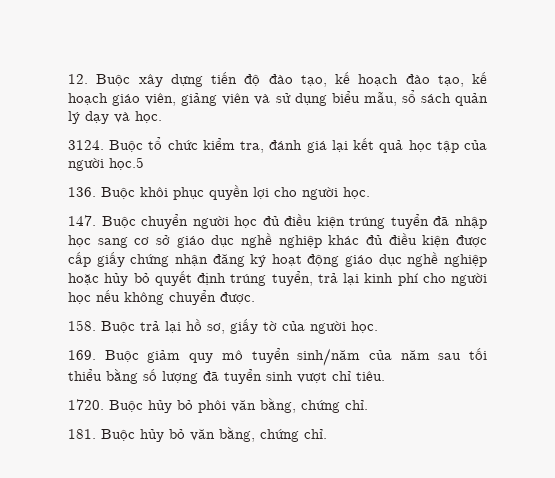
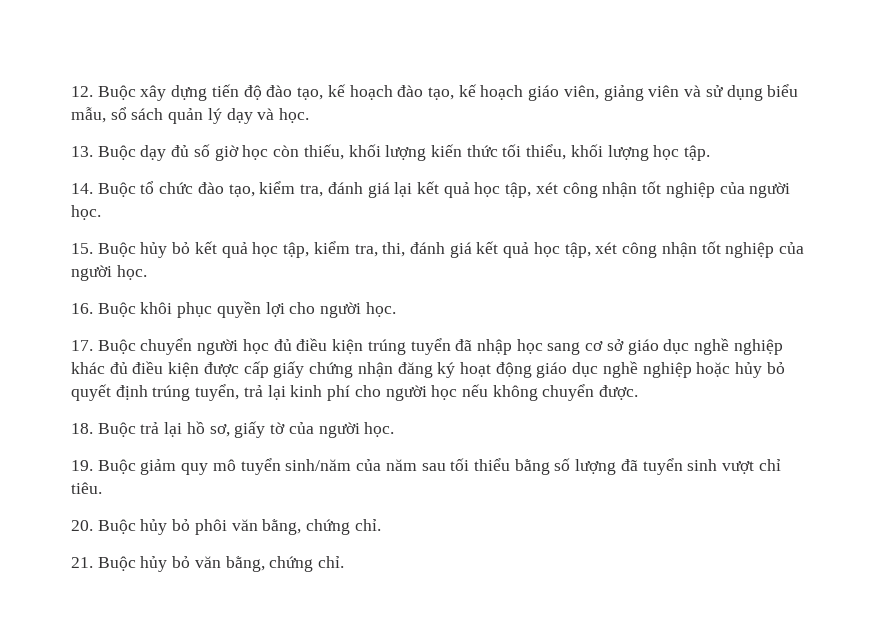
[68,140,104,150] 3124. -> [71,144,711,161] [71,183,93,194] 13. Buộc dạy đủ số giờ học còn thiếu, khối lượng kiến thức tối thiểu, khối lượng học tập. // 14.
(198, 145) none -> [197,182,255,197] đào tạo,
[436,140,487,153] [68,157,144,171] [68,187,96,197] tập của người học.5 // 136. -> [505,181,791,198] [71,205,101,220] [71,241,804,258] [71,265,147,281] [71,303,93,314] tập, xét công nhận tốt nghiệp của người học. // 15. Buộc hủy bỏ kết quả học tập, kiểm tra, thi, đánh giá kết quả học tập, xét công nhận tốt nghiệp của người học. // 16.
[68,215,96,226] 147. -> [71,340,93,351] 17.
[68,320,96,331] 158. -> [71,423,93,434] 18.
[68,350,96,360] 169. -> [71,460,93,471] 19.
[68,399,104,410] 1720. -> [71,520,93,531] 20.
[68,429,96,439] 181. -> [71,557,93,568] 21.

